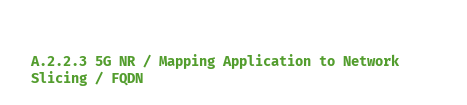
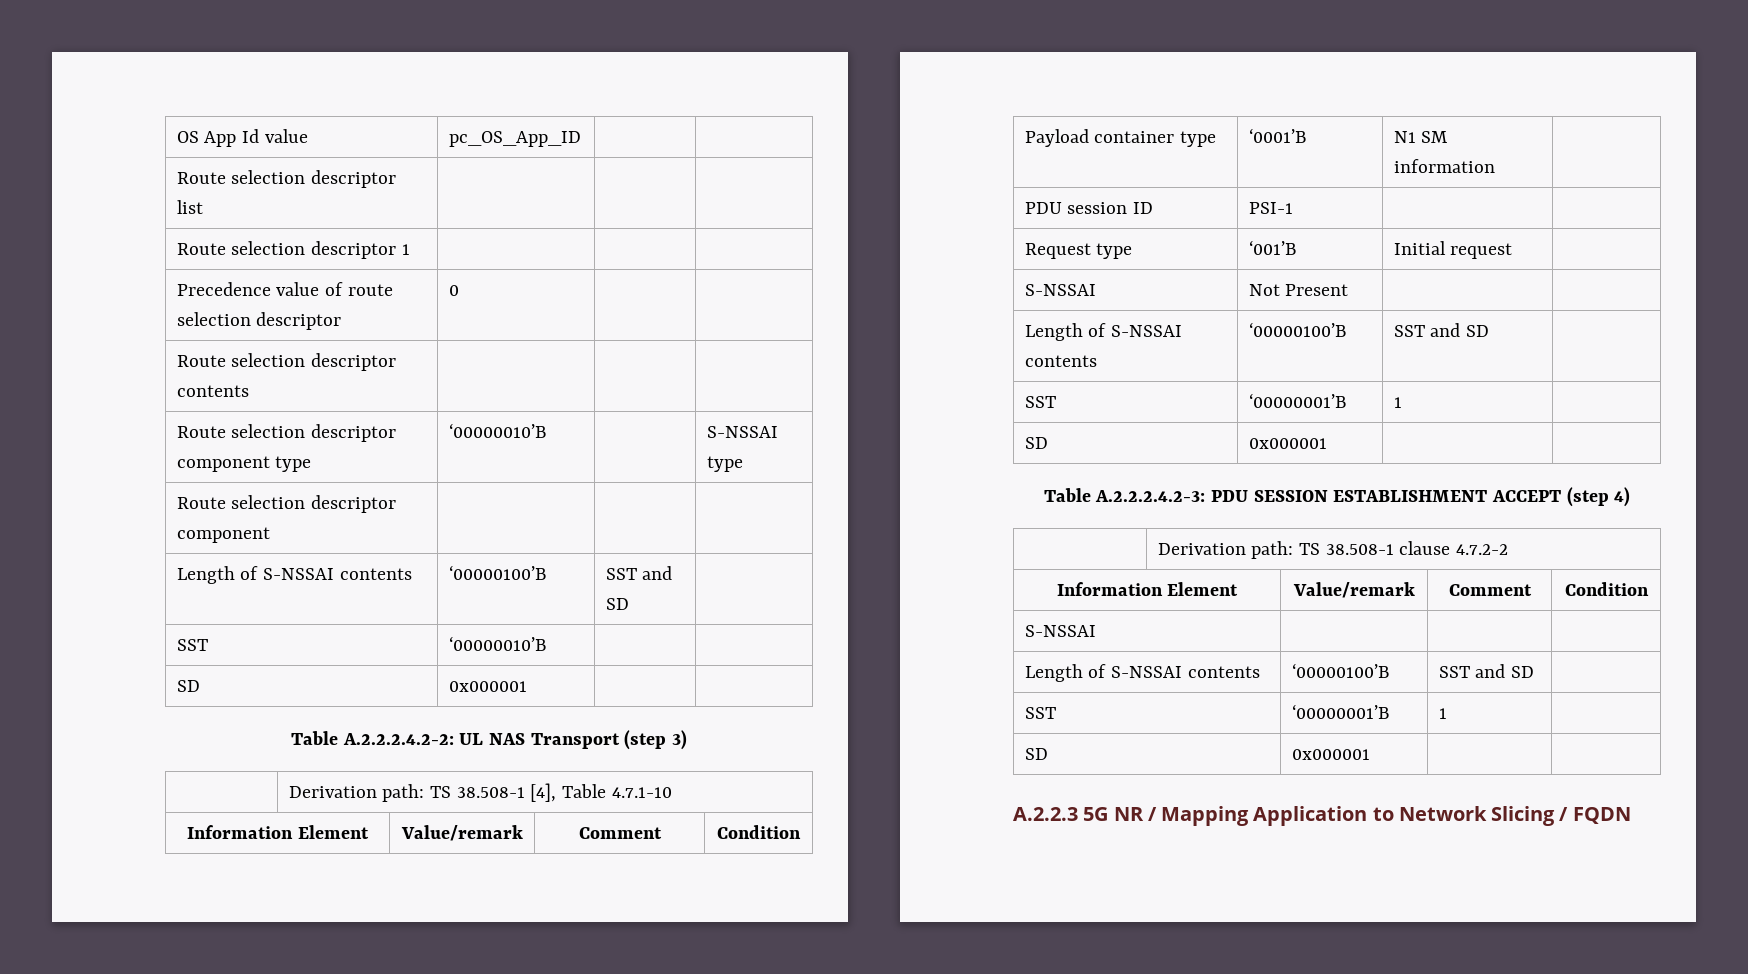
(30, 61) none -> [176,129,308,147] [448,131,581,147] [176,170,397,188] [176,200,203,214] [176,241,410,259] [176,282,393,296] [176,312,342,330] [448,285,459,296] [176,353,397,371] [176,385,249,397] [176,424,397,442] [176,456,312,472] [448,423,546,438] [706,426,778,438] [706,456,743,472] [176,495,397,513] [176,527,270,543] [176,566,412,584] [448,565,546,580] [605,566,673,580] [605,598,629,610] [176,639,208,651] [448,636,546,651] [176,680,200,692] [448,681,527,692] [290,730,688,750] [288,783,672,802] [187,825,369,839] [400,825,523,841] [578,827,662,839] [717,825,801,839] [1024,129,1217,147] [1248,128,1306,143] [1393,131,1448,143] [1393,159,1495,173] [1024,202,1154,214] [1248,202,1293,214] [1024,243,1133,259] [1248,240,1296,255] [1393,241,1513,259] [1024,284,1096,296] [1248,284,1349,296] [1024,323,1183,341] [1024,355,1097,367] [1248,322,1346,337] [1393,323,1490,337] [1024,396,1056,408] [1248,393,1346,408] [1393,397,1402,408] [1024,437,1048,449] [1248,438,1327,449] [1043,487,1631,507] [1157,541,1509,559] [1056,582,1239,596] [1292,582,1415,598] [1448,584,1532,596] [1564,582,1649,596] [1024,625,1096,637] [1024,664,1260,682] [1291,663,1389,678] [1438,664,1535,678] [1024,707,1056,719] [1291,704,1389,719] [1438,708,1447,719] [1024,748,1048,760] [1291,749,1370,760] OS App Id value | pc_OS_App_ID | | // Route selection descriptor list | | | // Route selection descriptor 1 | | | // Precedence value of route selection descriptor | 0 | | // Route selection descriptor contents | | | // Route selection descriptor component type | ‘00000010’B | | S-NSSAI type // Route selection descriptor component | | | // Length of S-NSSAI contents | ‘00000100’B | SST and SD | // SST | ‘00000010’B | | // SD | 0x000001 | | // Table A.2.2.2.4.2-2: UL NAS Transport (step 3) // | Derivation path: TS 38.508-1 [4], Table 4.7.1-10 // Information Element | Value/remark | Comment | Condition // Payload container type | ‘0001’B | N1 SM information | // PDU session ID | PSI-1 | | // Request type | ‘001’B | Initial request | // S-NSSAI | Not Present | | // Length of S-NSSAI contents | ‘00000100’B | SST and SD | // SST | ‘00000001’B | 1 | // SD | 0x000001 | | // Table A.2.2.2.4.2-3: PDU SESSION ESTABLISHMENT ACCEPT (step 4) // | Derivation path: TS 38.508-1 clause 4.7.2-2 // Information Element | Value/remark | Comment | Condition // S-NSSAI | | | // Length of S-NSSAI contents | ‘00000100’B | SST and SD | // SST | ‘00000001’B | 1 | // SD | 0x000001 | | //

